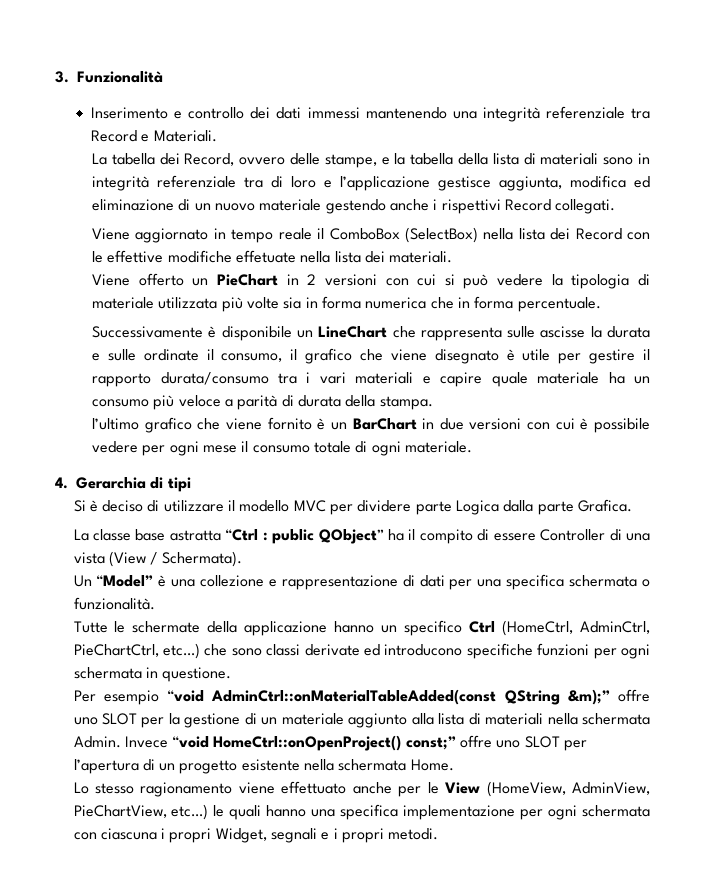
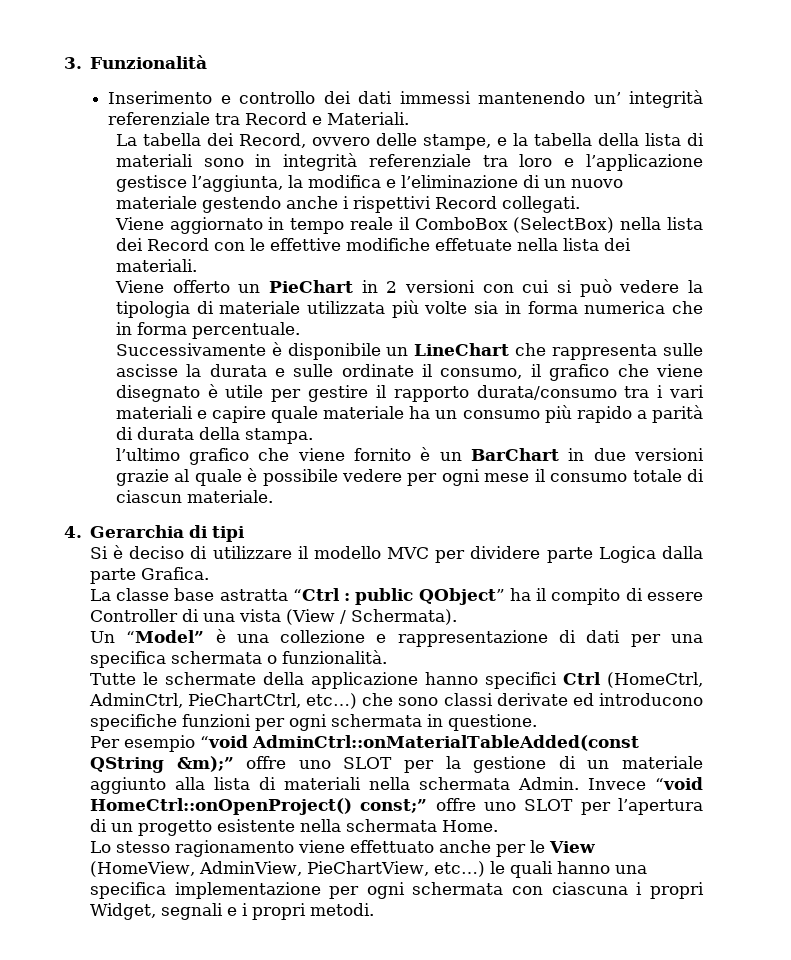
[452,111,477,119] una -> [593,92,621,104] un’
[271,176,284,188] di -> (508, 161) none
[499,175,650,191] [92,199,175,211] aggiunta, modifica ed eliminazione -> [191,175,518,192] l’aggiunta, la modifica e l’eliminazione
[178,395,221,407] veloce -> [576,406,632,423] rapido
[527,418,575,430] con cui -> [115,469,242,486] grazie al quale
[371,441,401,456] ogni -> [115,490,182,503] ciascun
[381,620,463,636] un specifico -> [484,672,557,689] specifici

